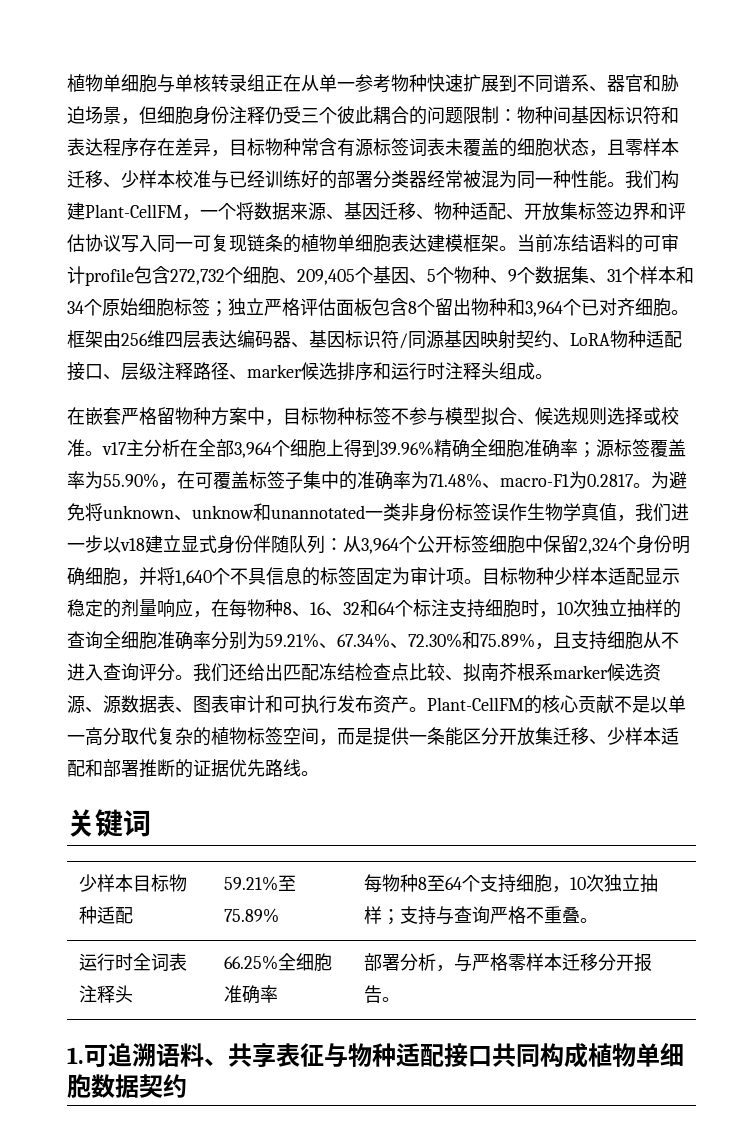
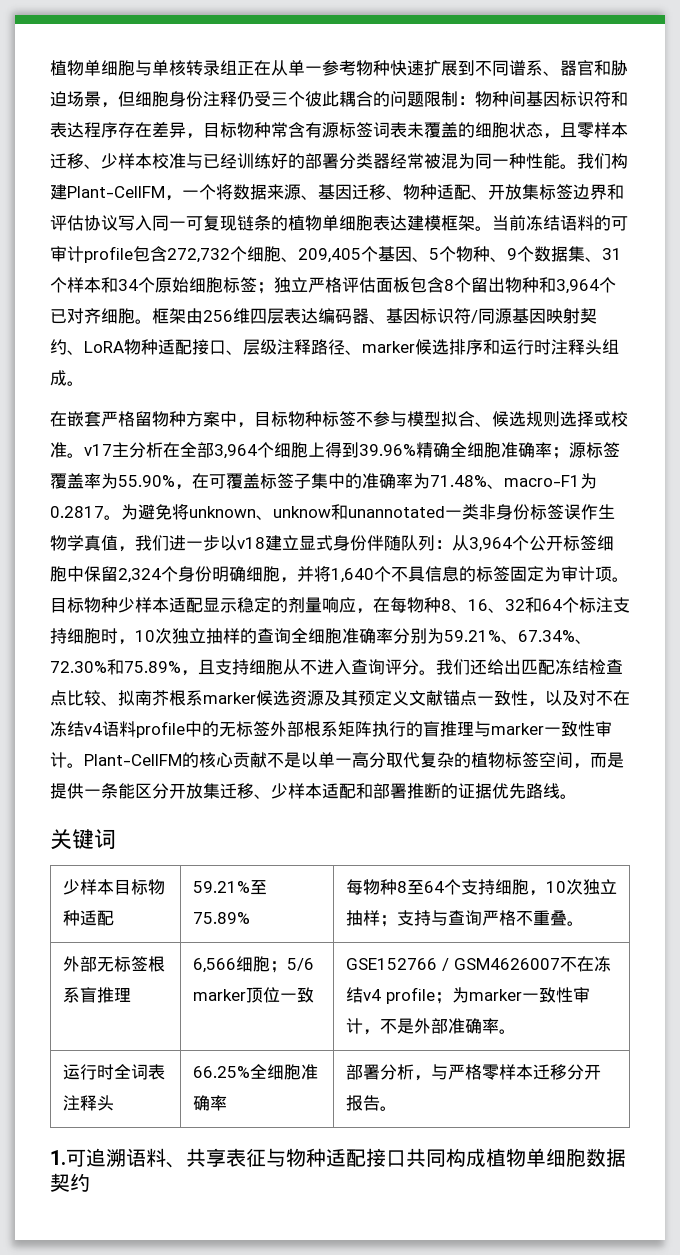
[85,695,409,714] 、源数据表、图表审计和可执行发布资产 -> [324,690,630,707] [50,721,612,738] [50,752,67,768] 及其预定义文献锚点一致性，以及对不在冻结v4语料profile中的无标签外部根系矩阵执行的盲推理与marker一致性审计
(599, 920) none -> [62,956,165,972] [62,987,131,1003] [192,956,314,973] [192,987,314,1003] [345,956,611,972] [345,987,590,1004] [345,1018,516,1035] // 外部无标签根系盲推理 | 6,566细胞；5/6 marker顶位一致 | GSE152766 / GSM4626007不在冻结v4 profile；为marker一致性审计，不是外部准确率。

